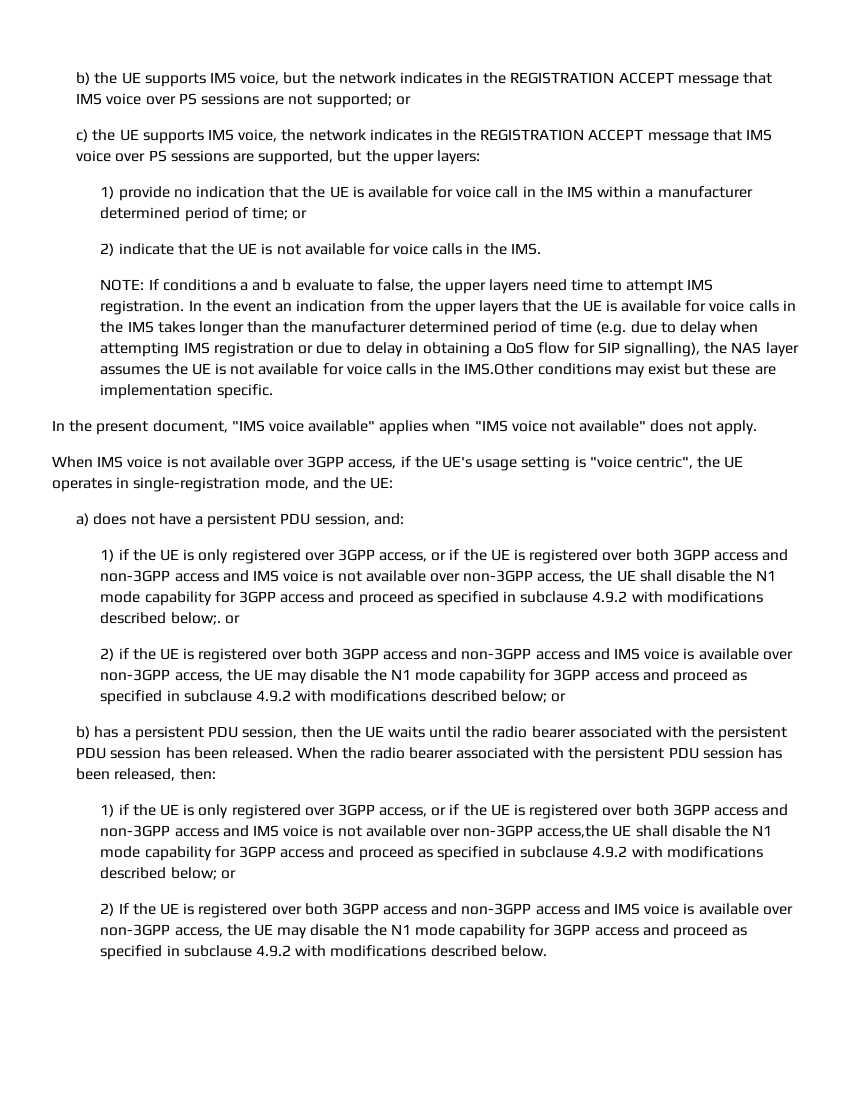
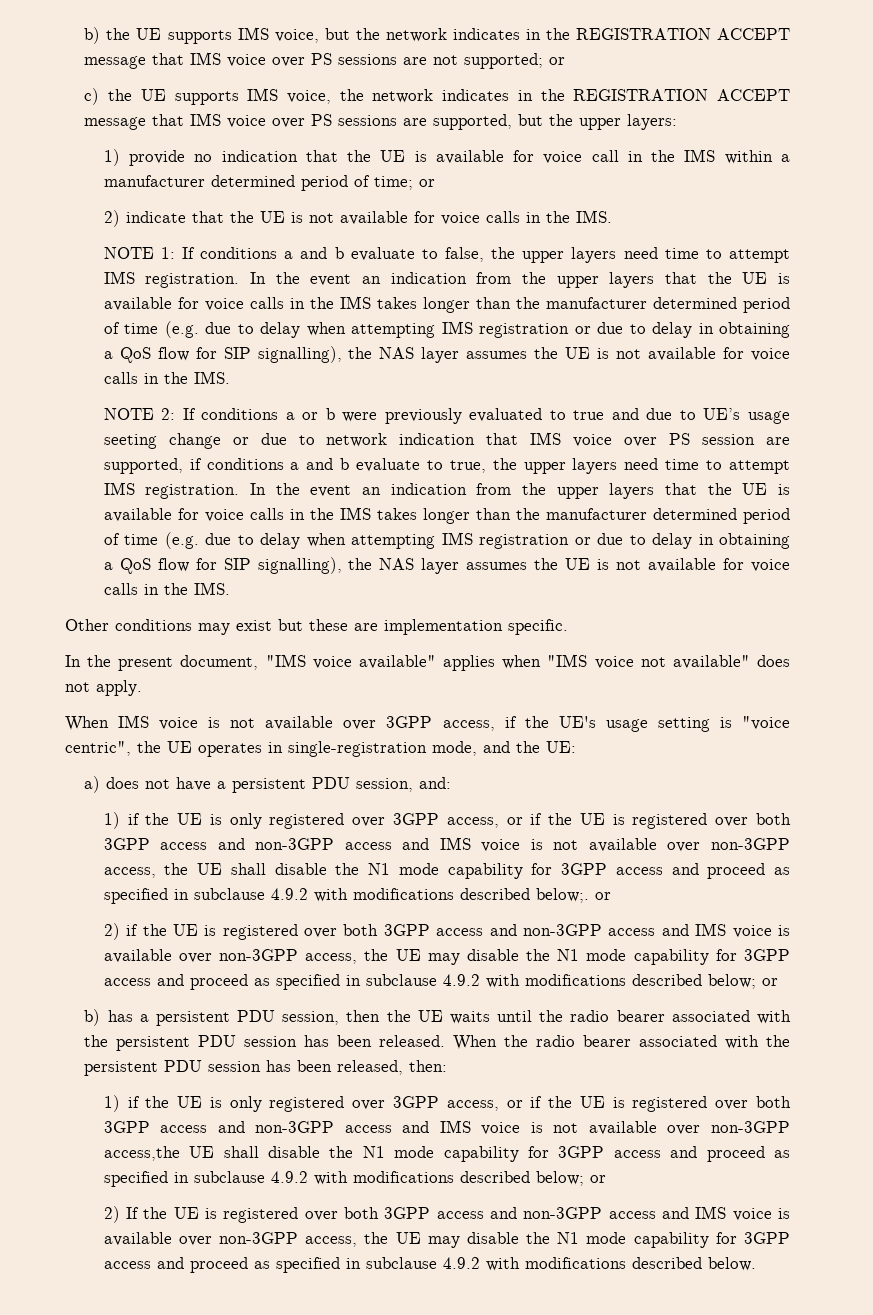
[100,279,145,291] NOTE: -> [103,247,175,259] NOTE 1:
[464,363,535,375] IMS.Other -> [193,371,230,384] [103,408,791,424] [103,432,791,449] [103,458,791,474] [103,482,790,499] [103,507,791,524] [103,532,791,549] [103,557,791,574] [103,582,230,595] [65,619,109,631] IMS. // NOTE 2: If conditions a or b were previously evaluated to true and due to UE’s usage seeting change or due to network indication that IMS voice over PS session are supported, if conditions a and b evaluate to true, the upper layers need time to attempt IMS registration. In the event an indication from the upper layers that the UE is available for voice calls in the IMS takes longer than the manufacturer determined period of time (e.g. due to delay when attempting IMS registration or due to delay in obtaining a QoS flow for SIP signalling), the NAS layer assumes the UE is not available for voice calls in the IMS. // Other

